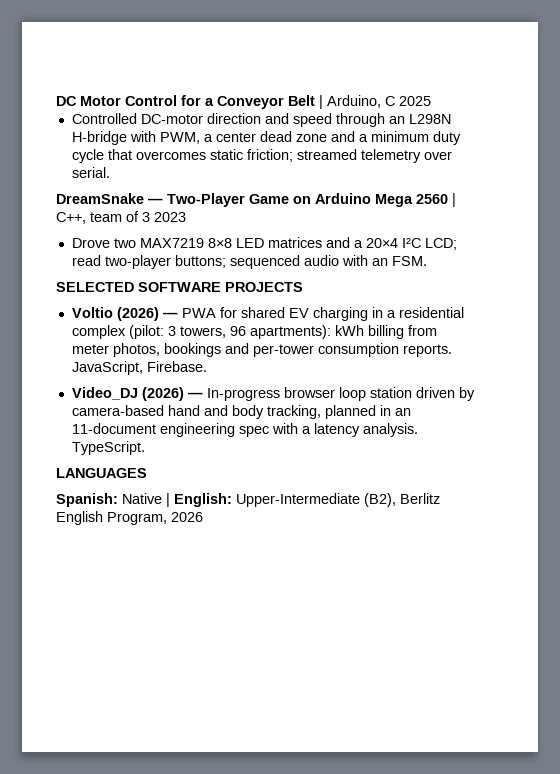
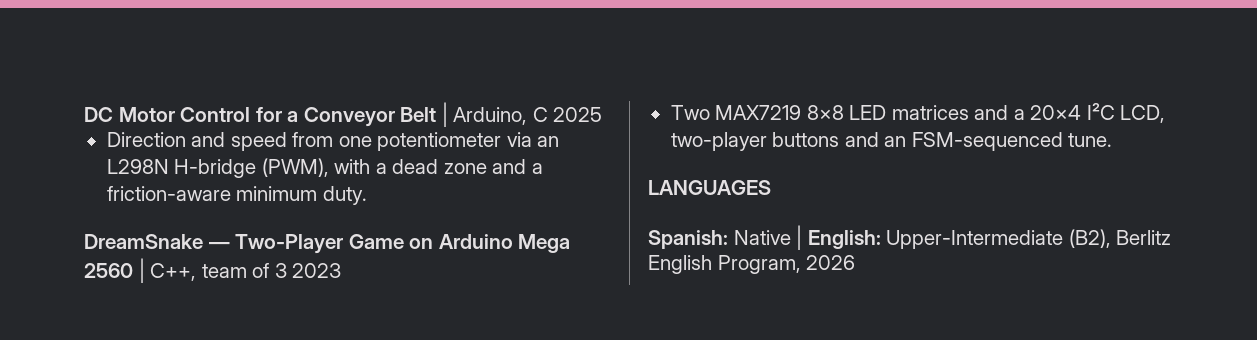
[71,113,451,127] [71,131,461,145] [71,149,452,163] [71,167,110,178] Controlled DC-motor direction and speed through an L298N H-bridge with PWM, a center dead zone and a minimum duty cycle that overcomes static friction; streamed telemetry over serial. -> [106,132,560,151] [106,158,543,178] [106,186,367,205] Direction and speed from one potentiometer via an L298N H-bridge (PWM), with a dead zone and a friction-aware minimum duty.
[71,238,136,248] Drove two -> [670,105,710,120] Two
[424,238,457,250] [71,255,427,269] [56,282,303,292] [71,307,464,321] [71,325,437,339] [71,343,452,357] [71,361,207,375] [71,387,475,401] [71,405,411,419] [71,423,418,437] [71,441,145,455] LCD; read two-player buttons; sequenced audio with an FSM. // SELECTED SOFTWARE PROJECTS // Voltio (2026) — PWA for shared EV charging in a residential complex (pilot: 3 towers, 96 apartments): kWh billing from meter photos, bookings and per-tower consumption reports. JavaScript, Firebase. // Video_DJ (2026) — In-progress browser loop station driven by camera-based hand and body tracking, planned in an 11-document engineering spec with a latency analysis. TypeScript. -> [1120,105,1166,123] [670,132,1113,151] LCD, two-player buttons and an FSM-sequenced tune.

